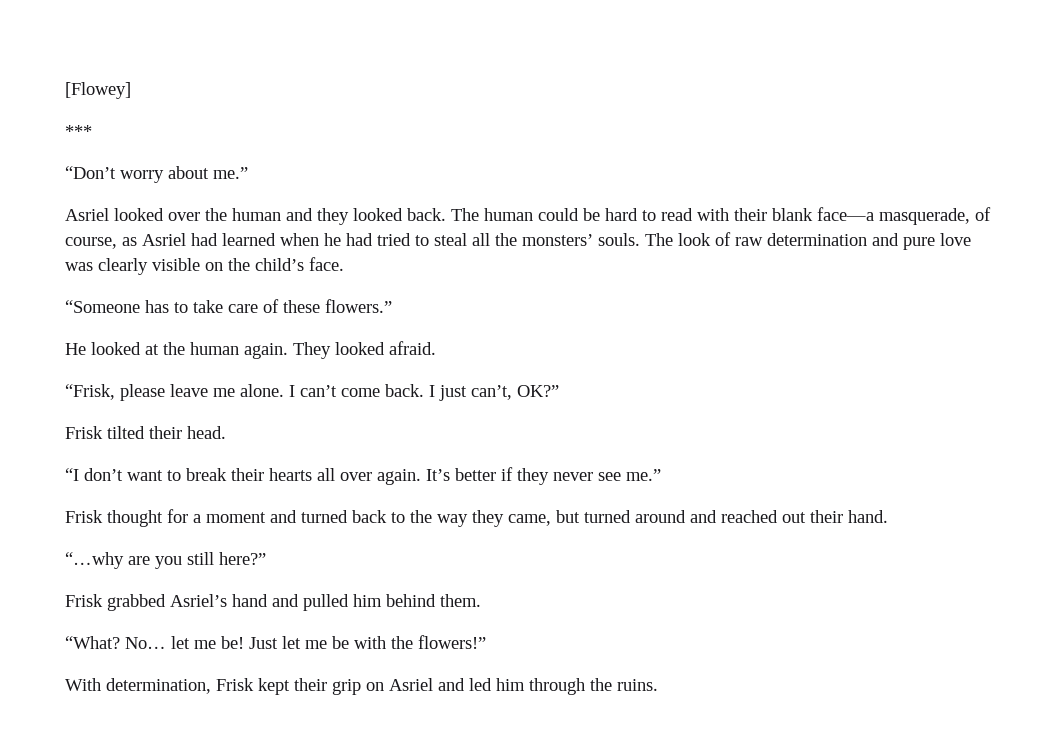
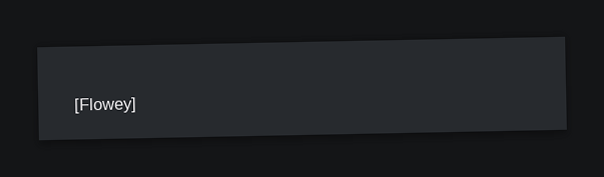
[65,125,92,137] [65,166,248,183] [65,207,991,225] [65,232,971,250] [65,257,344,275] [65,299,392,313] [65,341,436,359] [65,384,559,401] [65,426,226,439] [65,467,661,485] [65,509,888,527] [65,552,266,569] [65,594,481,611] [65,635,486,649] [65,678,658,695] // *** // “Don’t worry about me.” // Asriel looked over the human and they looked back. The human could be hard to read with their blank face—a masquerade, of course, as Asriel had learned when he had tried to steal all the monsters’ souls. The look of raw determination and pure love was clearly visible on the child’s face. // “Someone has to take care of these flowers.” // He looked at the human again. They looked afraid. // “Frisk, please leave me alone. I can’t come back. I just can’t, OK?” // Frisk tilted their head. // “I don’t want to break their hearts all over again. It’s better if they never see me.” // Frisk thought for a moment and turned back to the way they came, but turned around and reached out their hand. // “…why are you still here?” // Frisk grabbed Asriel’s hand and pulled him behind them. // “What? No… let me be! Just let me be with the flowers!” // With determination, Frisk kept their grip on Asriel and led him through the ruins. -> (137, 105) none

